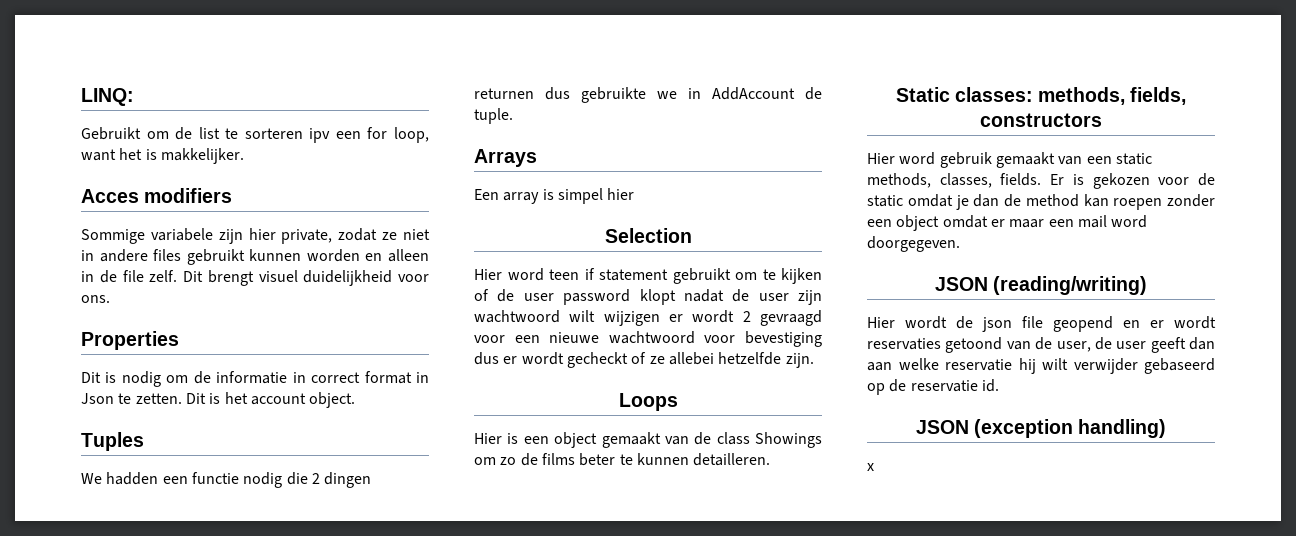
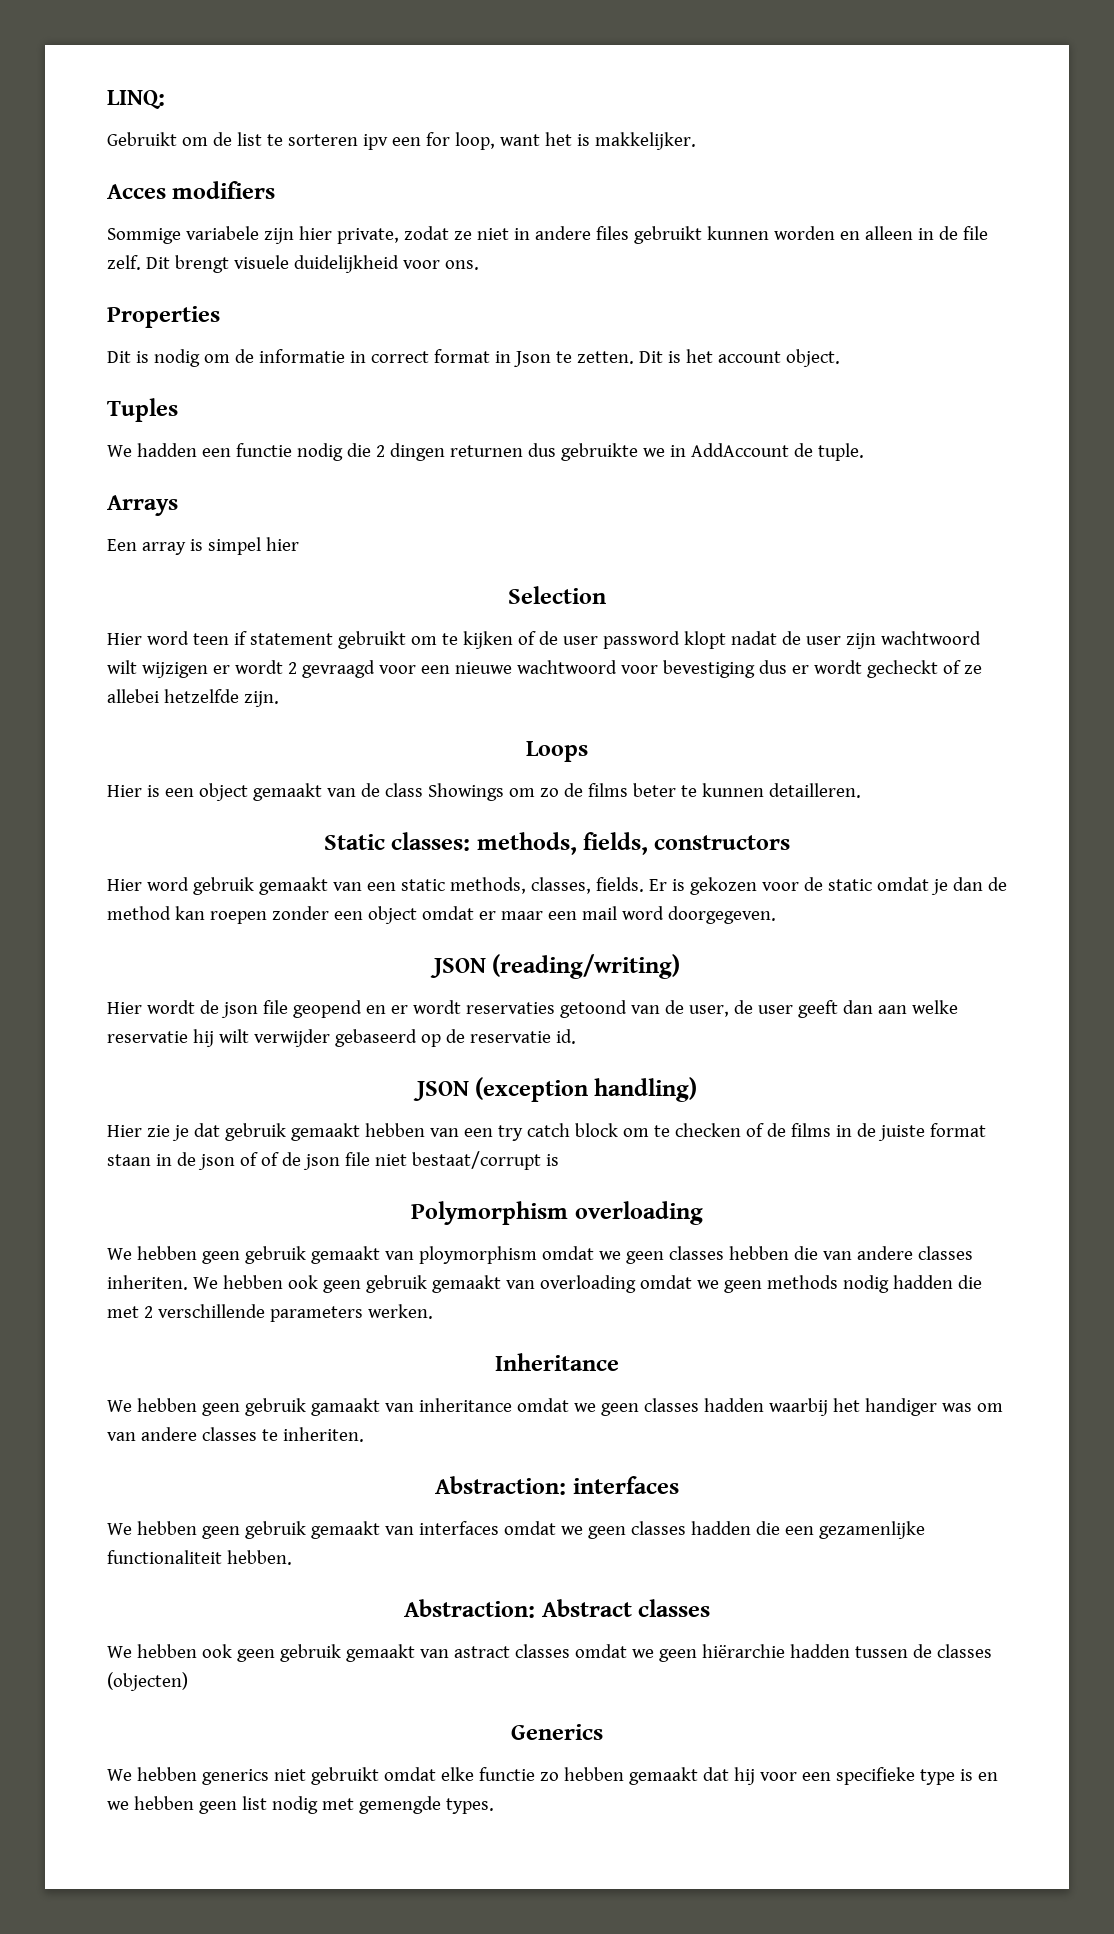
[258,270,298,282] visuel -> [233,255,289,269] visuele
[867,463,874,471] x -> [107,1123,986,1141] [107,1151,559,1170] [411,1201,703,1225] [107,1246,973,1264] [107,1275,982,1293] [107,1304,433,1322] [495,1353,619,1371] [107,1398,1003,1416] [107,1427,364,1442] [435,1476,679,1495] [107,1521,925,1539] [107,1550,292,1565] [404,1599,710,1618] [107,1644,992,1662] [107,1672,188,1691] [511,1724,603,1740] [107,1767,998,1785] [107,1796,494,1814] Hier zie je dat gebruik gemaakt hebben van een try catch block om te checken of de films in de juiste format staan in de json of of de json file niet bestaat/corrupt is // Polymorphism overloading // We hebben geen gebruik gemaakt van ploymorphism omdat we geen classes hebben die van andere classes inheriten. We hebben ook geen gebruik gemaakt van overloading omdat we geen methods nodig hadden die met 2 verschillende parameters werken. // Inheritance // We hebben geen gebruik gamaakt van inheritance omdat we geen classes hadden waarbij het handiger was om van andere classes te inheriten. // Abstraction: interfaces // We hebben geen gebruik gemaakt van interfaces omdat we geen classes hadden die een gezamenlijke functionaliteit hebben. // Abstraction: Abstract classes // We hebben ook geen gebruik gemaakt van astract classes omdat we geen hiërarchie hadden tussen de classes (objecten) // Generics // We hebben generics niet gebruikt omdat elke functie zo hebben gemaakt dat hij voor een specifieke type is en we hebben geen list nodig met gemengde types.

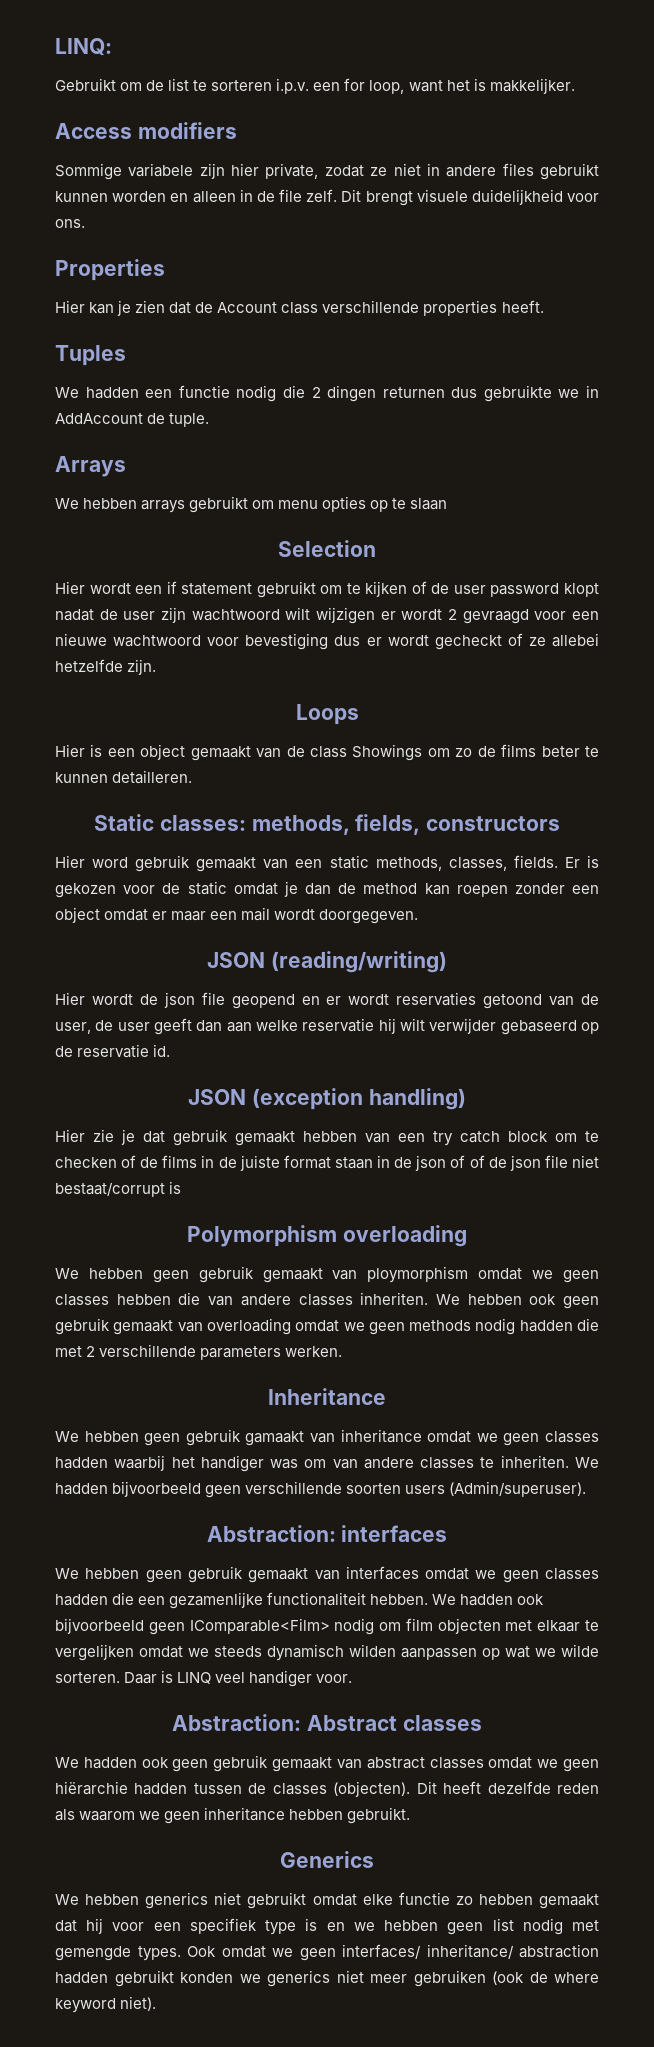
[362,134,388,150] ipv -> [276,78,310,94] i.p.v.
[107,184,166,199] Acces -> [55,123,132,139] Access
[107,349,840,367] Dit is nodig om de informatie in correct format in Json te zetten. Dit is het account object. -> [55,300,544,316] Hier kan je zien dat de Account class verschillende properties heeft.
[107,537,299,555] Een array is simpel hier -> [55,496,448,513] We hebben arrays gebruikt om menu opties op te slaan
[146,631,229,645] word teen -> [89,583,163,594] wordt een
[621,906,664,920] word -> [274,909,316,920] wordt
(364, 1434) none -> [574,1457,599,1468] [55,1481,587,1498] We hadden bijvoorbeeld geen verschillende soorten users (Admin/superuser).
(292, 1557) none -> [432,1594,545,1606] [55,1618,599,1635] [55,1644,599,1661] [55,1670,353,1687] We hadden ook bijvoorbeeld geen IComparable<Film> nodig om film objecten met elkaar te vergelijken omdat we steeds dynamisch wilden aanpassen op wat we wilde sorteren. Daar is LINQ veel handiger voor.
[136,1644,510,1662] hebben ook geen gebruik gemaakt van astract -> [83,1755,425,1772] hadden ook geen gebruik gemaakt van abstract
[107,1672,188,1691] (objecten) -> [333,1781,600,1797] [55,1807,411,1824] (objecten). Dit heeft dezelfde reden als waarom we geen inheritance hebben gebruikt.
[835,1767,915,1785] specifieke -> [189,1918,257,1934] specifiek
(494, 1806) none -> [187,1944,599,1961] [55,1970,599,1987] [55,1996,157,2013] Ook omdat we geen interfaces/ inheritance/ abstraction hadden gebruikt konden we generics niet meer gebruiken (ook de where keyword niet).

